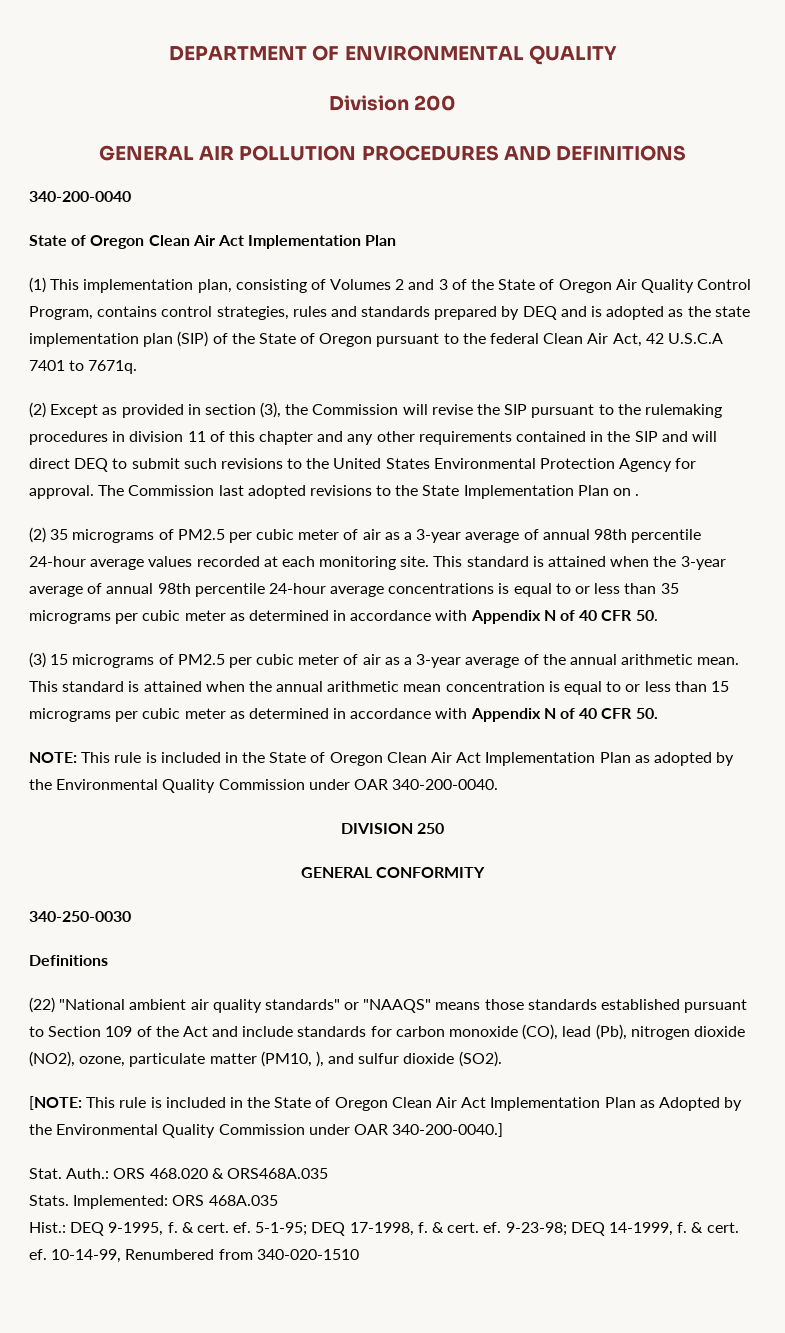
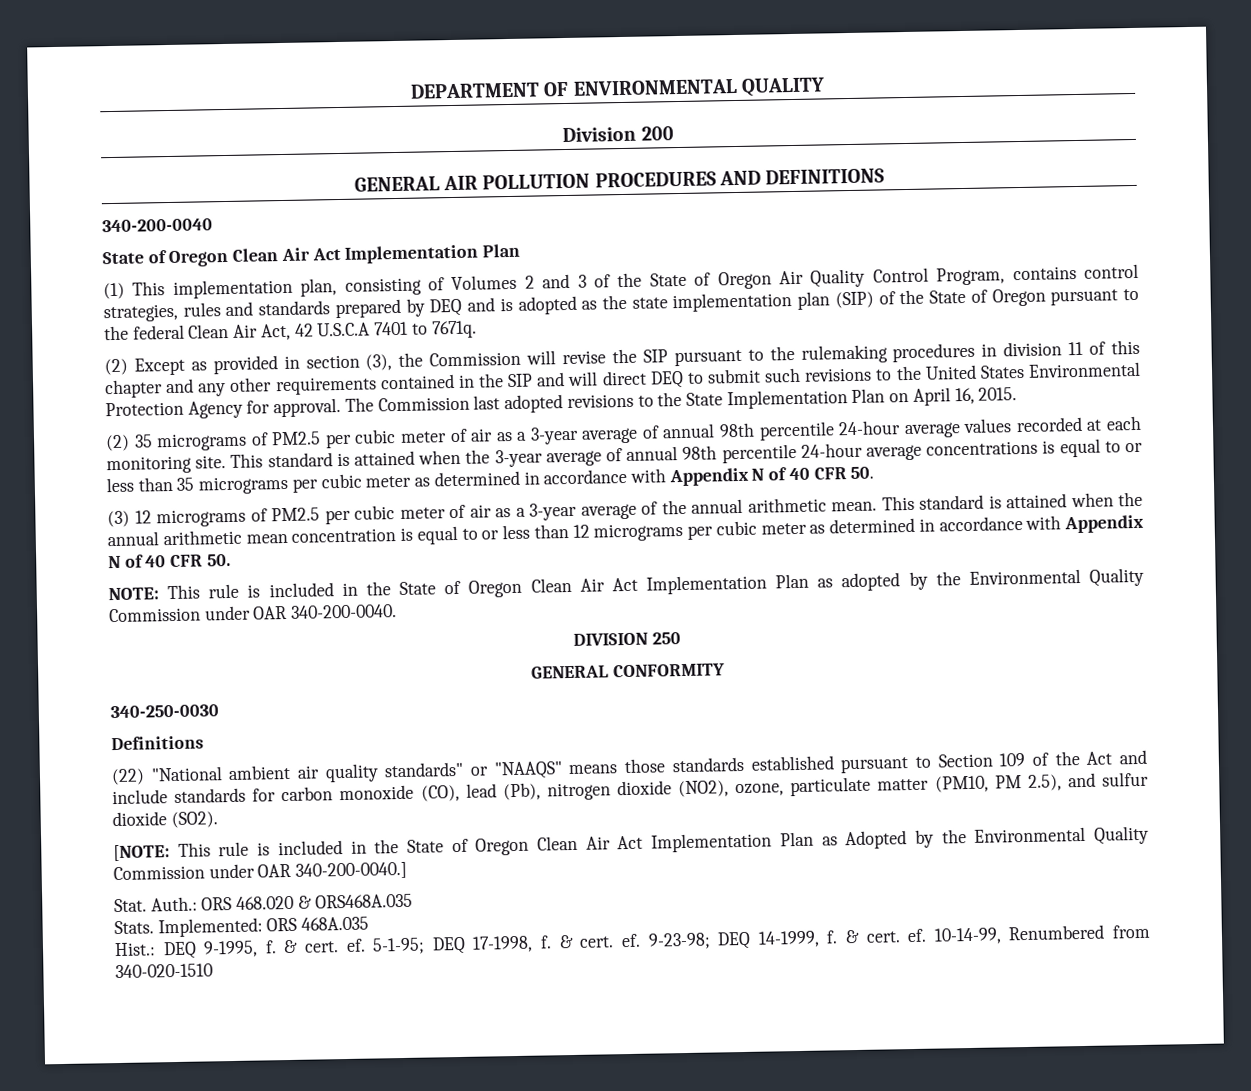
[635,494,640,496] . -> [912,387,1018,406] April 16, 2015.
[50,654,69,665] 15 -> [134,510,152,524] 12
[710,681,729,692] 15 -> [572,524,590,538] 12
[315,1051,324,1067] ), -> [994,774,1062,791] PM 2.5),

